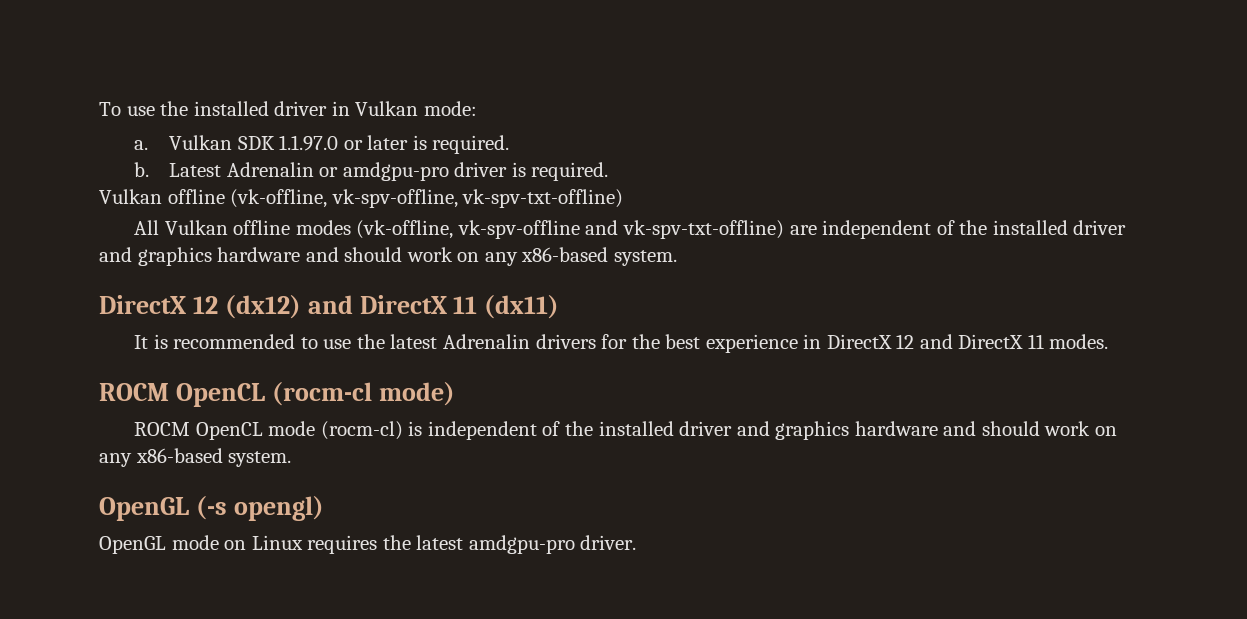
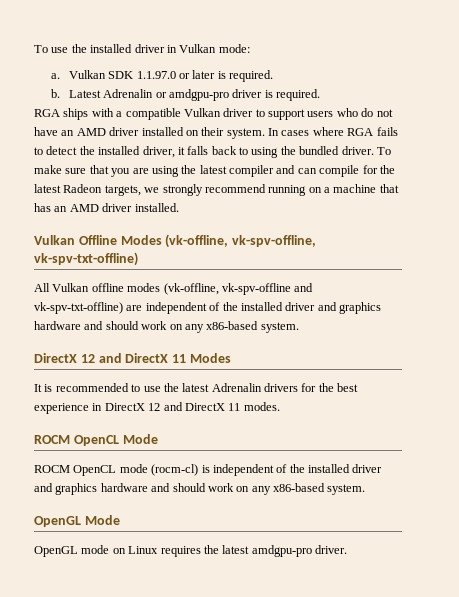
[99,189,225,204] Vulkan offline -> [34,108,393,120] [34,127,398,139] [34,146,391,158] [34,165,395,177] [34,184,399,196] [34,203,179,212] [34,235,162,245] RGA ships with a compatible Vulkan driver to support users who do not have an AMD driver installed on their system. In cases where RGA fails to detect the installed driver, it falls back to using the bundled driver. To make sure that you are using the latest compiler and can compile for the latest Radeon targets, we strongly recommend running on a machine that has an AMD driver installed. // Vulkan Offline Modes
[224,295,560,319] (dx12) and DirectX 11 (dx11) -> [98,353,231,363] and DirectX 11 Modes
[271,382,455,406] (rocm-cl mode) -> [122,434,158,444] Mode
[195,496,324,521] (-s opengl) -> [84,515,120,525] Mode

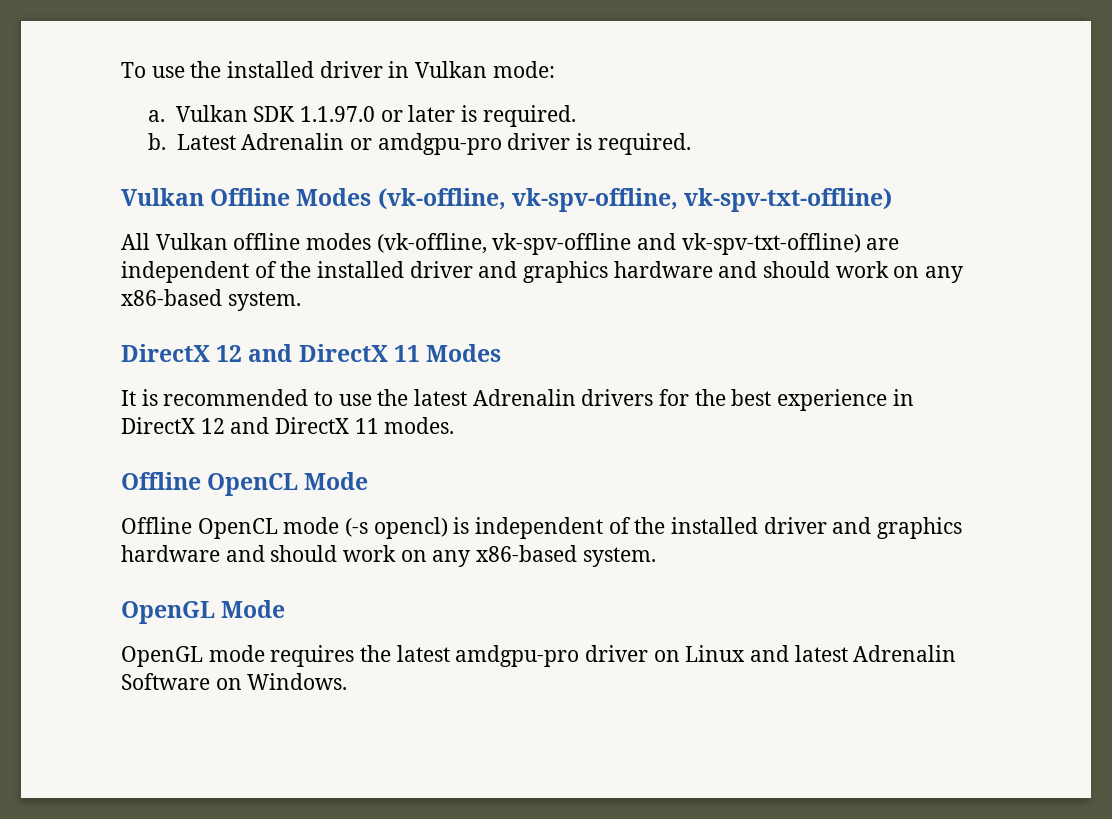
[34,108,393,120] [34,127,398,139] [34,146,391,158] [34,165,395,177] [34,184,399,196] [34,203,179,212] // RGA ships with a compatible Vulkan driver to support users who do not have an AMD driver installed on their system. In cases where RGA fails to detect the installed driver, it falls back to using the bundled driver. To make sure that you are using the latest compiler and can compile for the latest Radeon targets, we strongly recommend running on a machine that has an AMD driver installed. -> (691, 144) none
[34,435,70,444] ROCM -> [121,472,201,490] Offline
[34,465,70,473] ROCM -> [121,517,192,534] Offline
[151,464,199,476] (rocm-cl) -> [345,517,448,539] (-s opencl)
[112,546,159,554] on Linux -> (265, 653) none
[315,545,347,554] driver. -> [585,645,957,662] [121,673,348,690] driver on Linux and latest Adrenalin Software on Windows.

